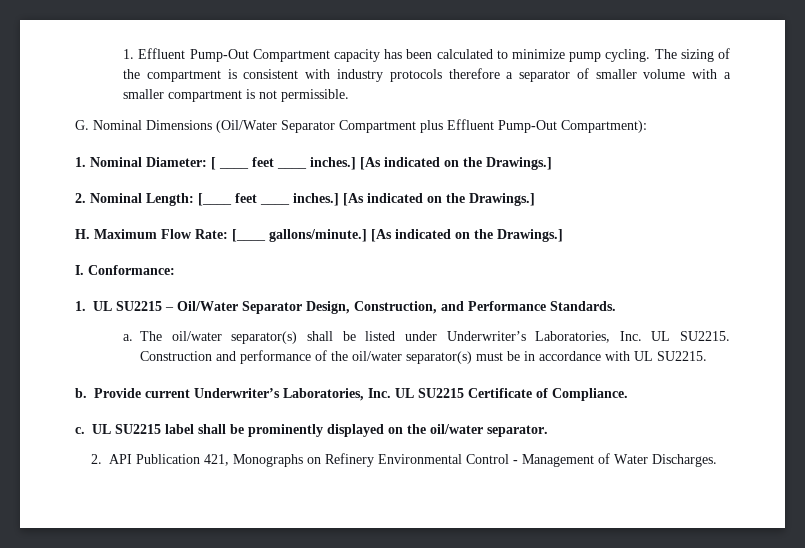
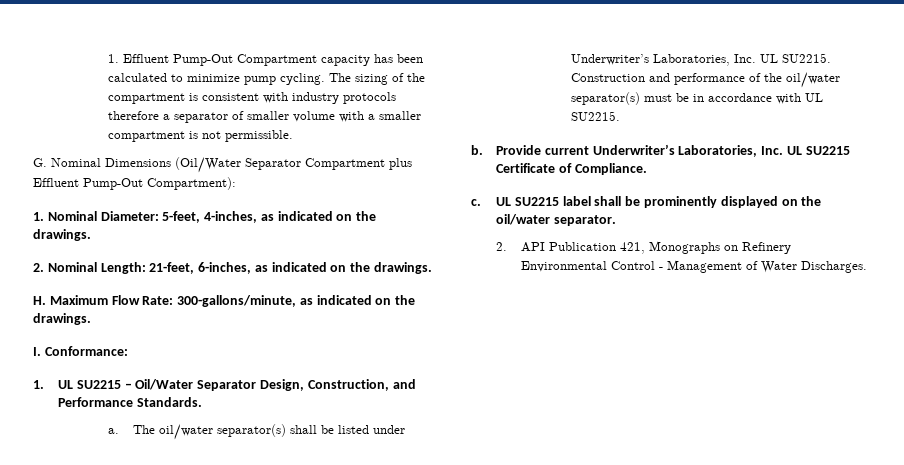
[211,157,249,170] [252,157,274,167] [277,157,552,170] [ ____ feet ____ inches.] [As indicated on the Drawings.] -> [162,211,377,223] [33,229,91,241] 5-feet, 4-inches, as indicated on the drawings.
[198,193,257,206] [260,193,535,206] [____ feet ____ inches.] [As indicated on the Drawings.] -> [149,262,433,274] 21-feet, 6-inches, as indicated on the drawings.
[232,229,563,242] [____ gallons/minute.] [As indicated on the Drawings.] -> [177,295,416,307] [33,313,91,325] 300-gallons/minute, as indicated on the drawings.

